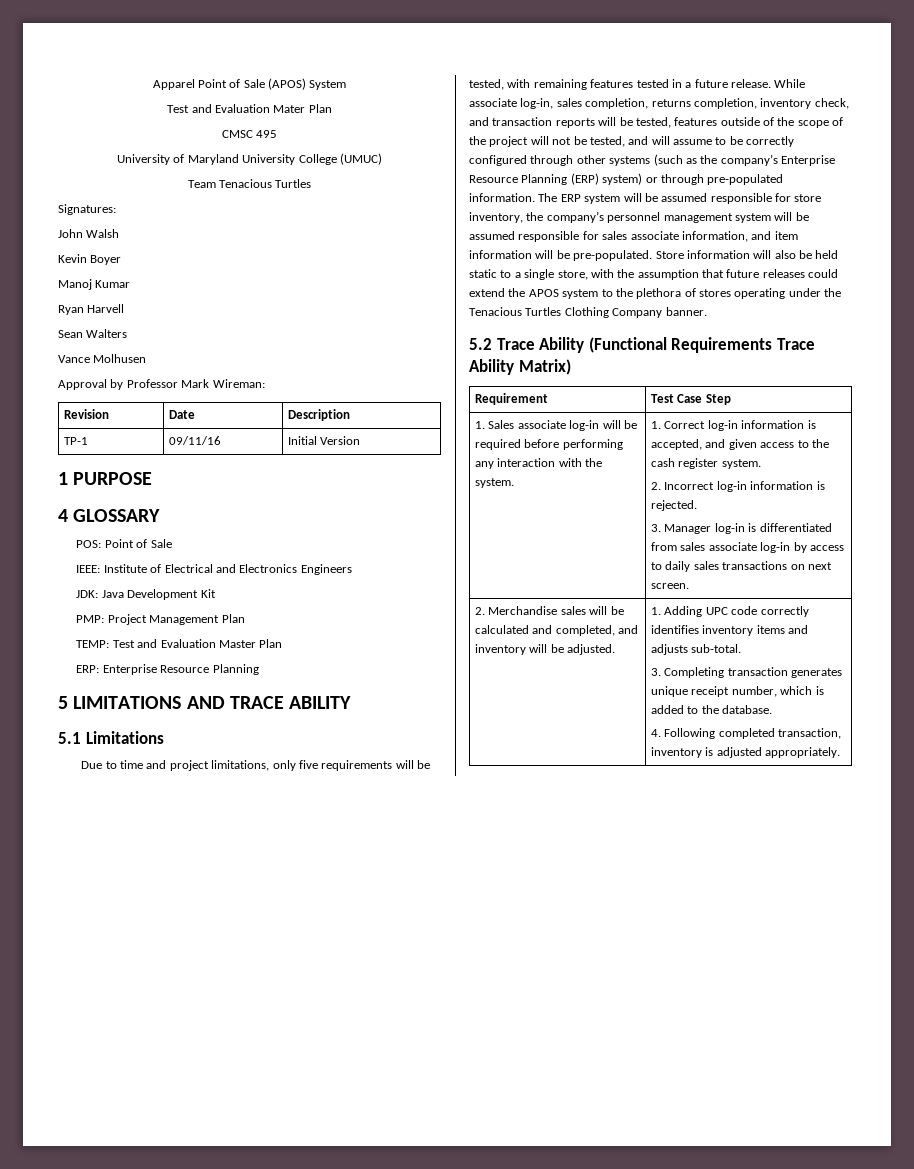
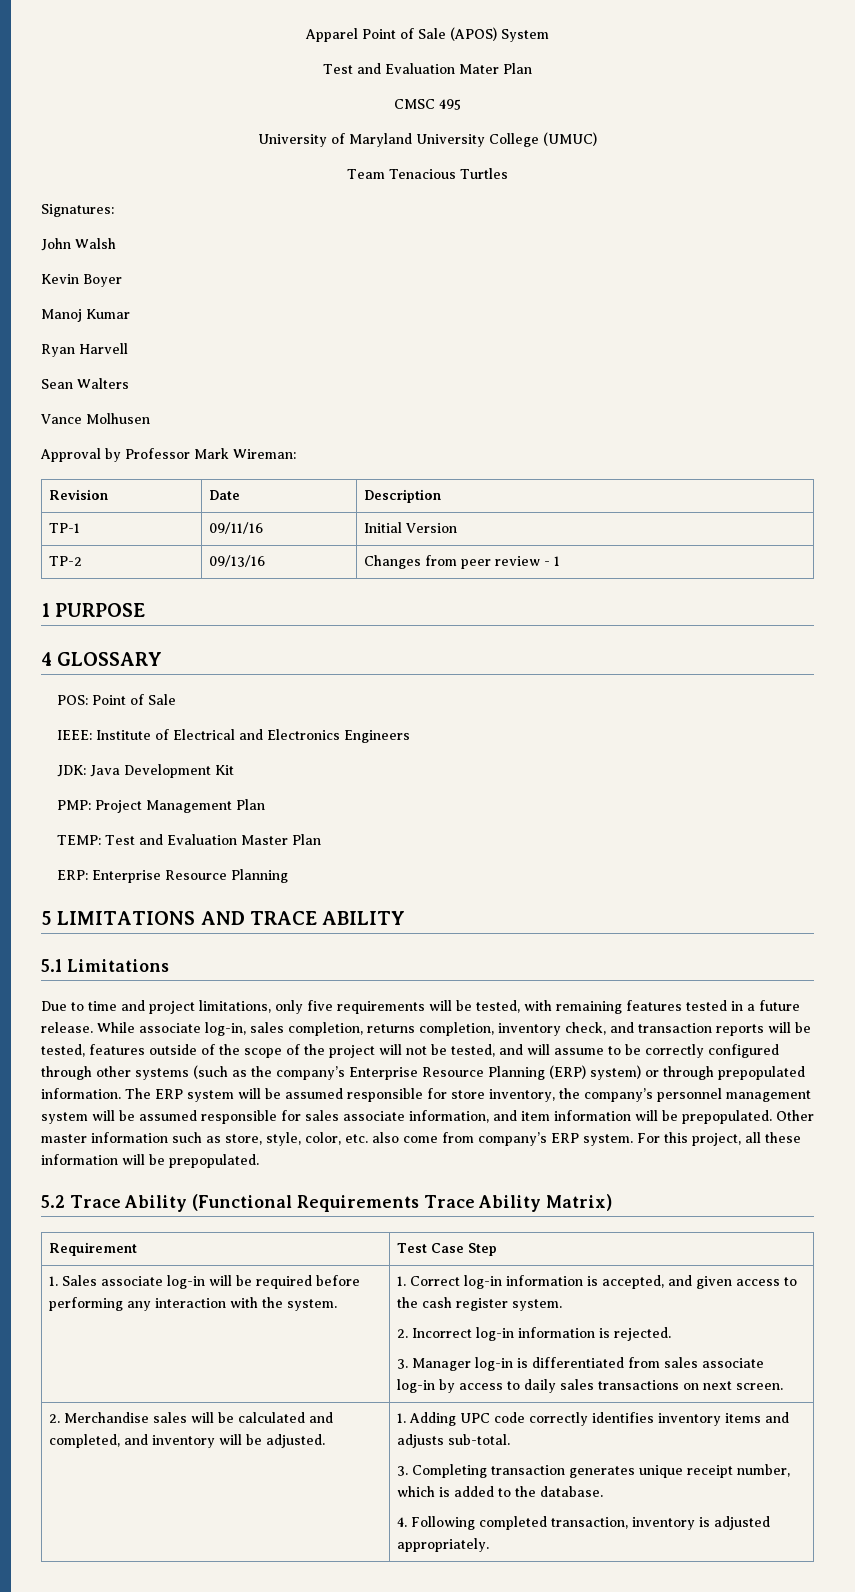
(361, 440) none -> [49,556,83,566] [209,555,266,567] [364,555,561,569] // TP-2 | 09/13/16 | Changes from peer review - 1
[707,174,784,185] pre-populated -> [718,1066,805,1080] prepopulated
[573,250,839,261] [469,269,839,280] [469,288,842,299] [469,307,707,318] pre-populated. Store information will also be held static to a single store, with the assumption that future releases could extend the APOS system to the plethora of stores operating under the Tenacious Turtles Clothing Company banner. -> [682,1110,814,1124] [41,1132,801,1146] [41,1154,259,1168] prepopulated. Other master information such as store, style, color, etc. also come from company’s ERP system. For this project, all these information will be prepopulated.

